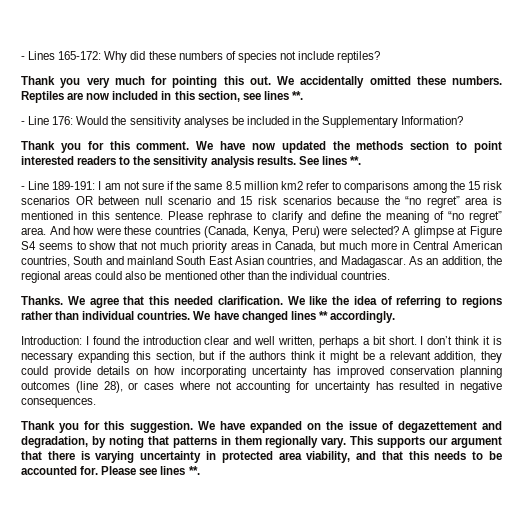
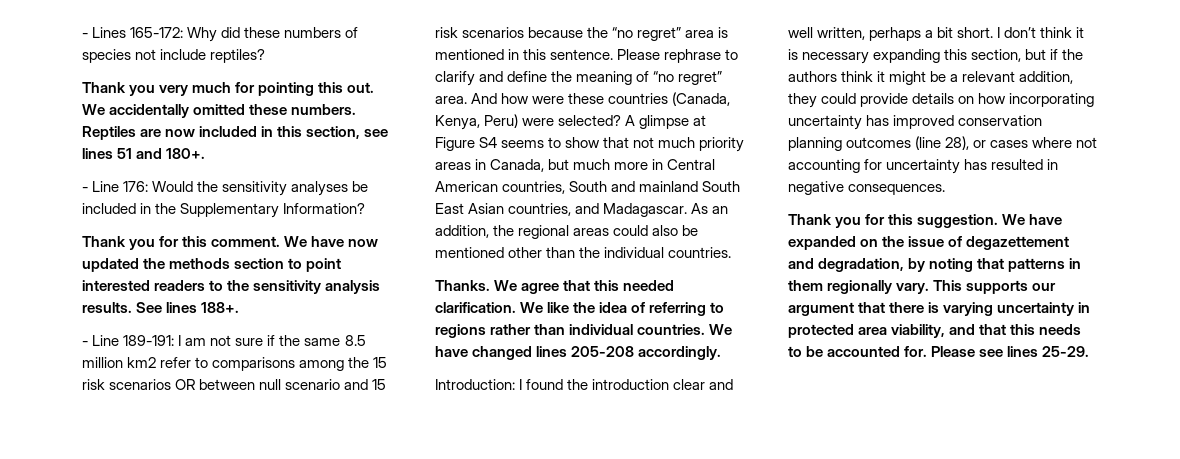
[291,91,303,100] **. -> [117,148,206,159] 51 and 180+.
[349,156,361,165] **. -> [201,302,240,313] 188+.
[318,311,328,320] ** -> [571,346,635,357] 205-208
[188,466,200,475] **. -> [1042,346,1090,357] 25-29.

